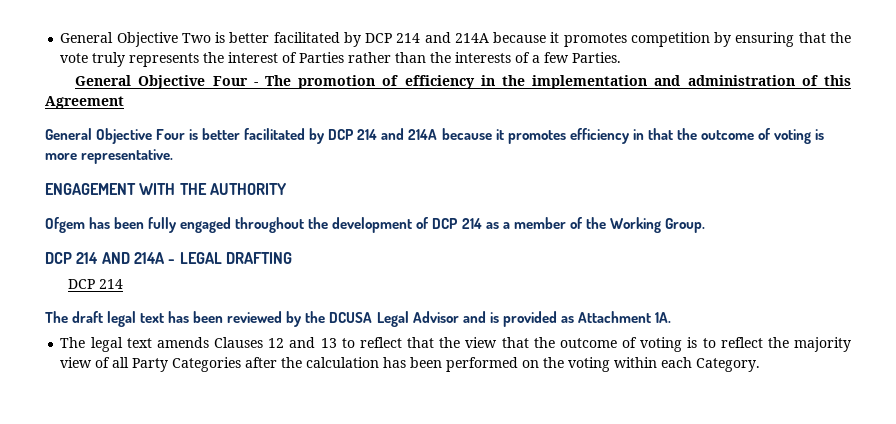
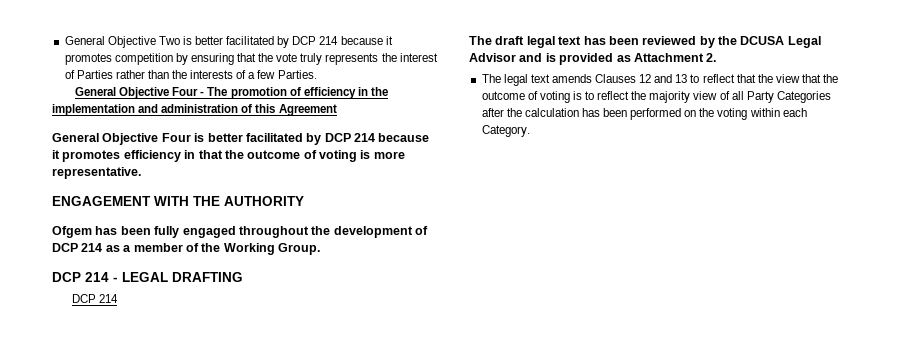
[424,32,489,43] and 214A -> (339, 40) none
[381,128,438,140] and 214A -> (375, 137) none
[101,252,165,264] AND 214A -> (109, 277) none
[654,312,671,323] 1A. -> [706,53,717,62] 2.

